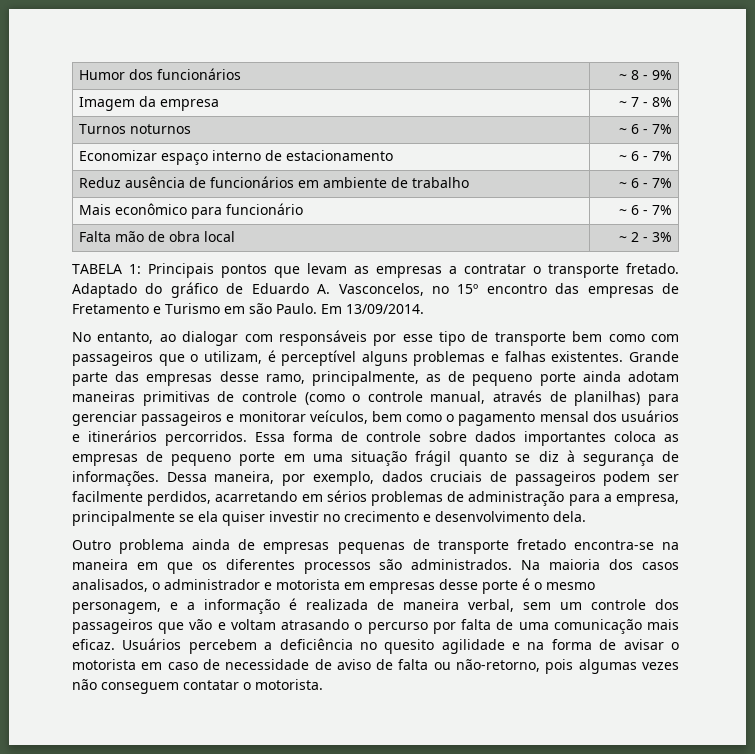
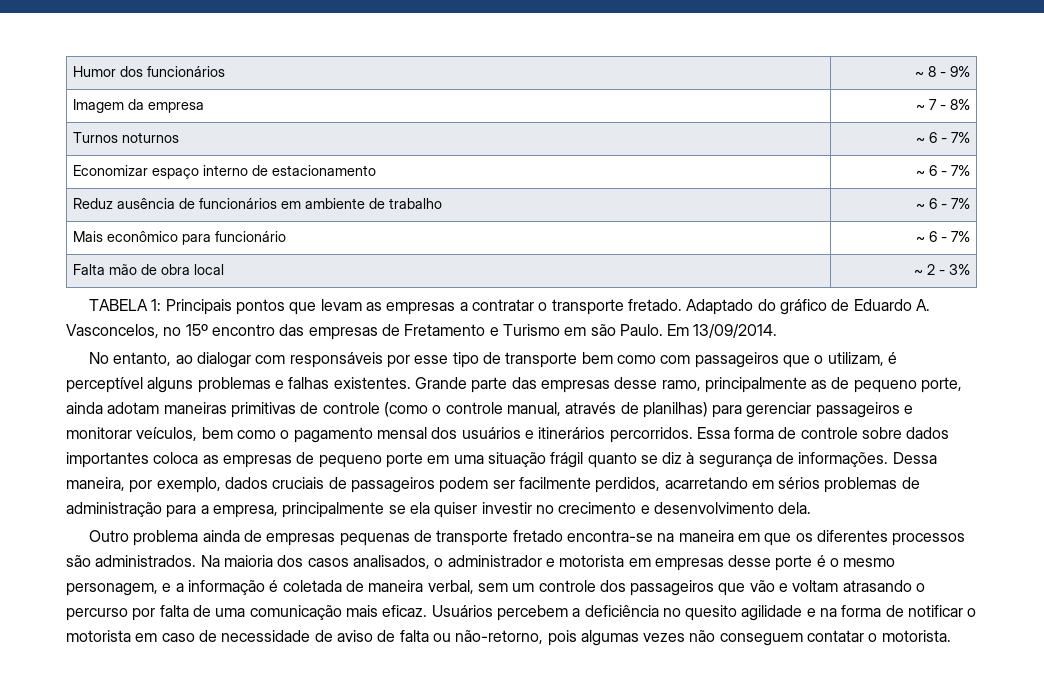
[311,371,419,386] principalmente, -> [704,377,807,393] principalmente
[539,372,576,386] porte -> [921,377,963,393] porte,
[306,599,368,610] realizada -> [282,580,342,592] coletada
[623,639,664,650] avisar -> [908,605,964,617] notificar

